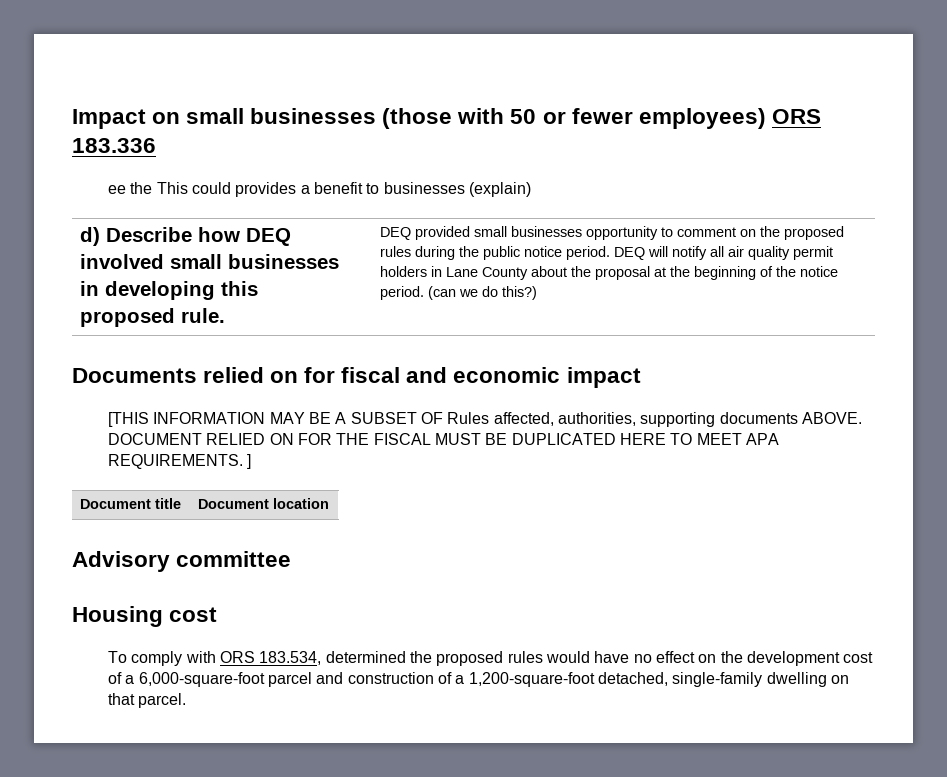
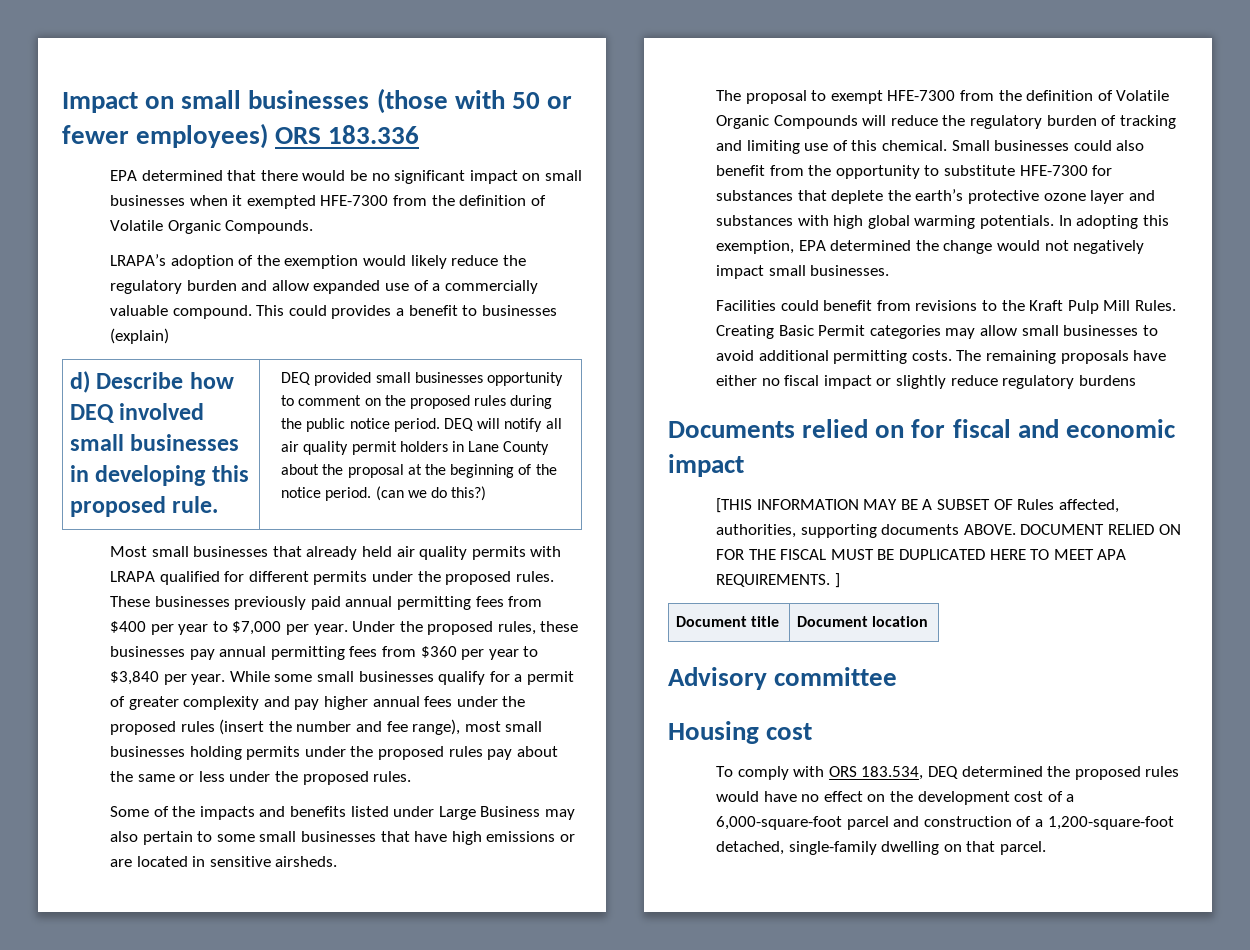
[108,182,153,194] ee the -> [109,170,582,184] [109,195,546,209] [109,220,314,234] [109,254,526,269] [109,280,538,294] [109,305,252,319] EPA determined that there would be no significant impact on small businesses when it exempted HFE-7300 from the definition of Volatile Organic Compounds. // LRAPA’s adoption of the exemption would likely reduce the regulatory burden and allow expanded use of a commercially valuable compound.
(538, 293) none -> [109,546,562,560] [109,571,554,585] [109,596,543,610] [109,621,579,635] [109,646,539,660] [109,671,574,685] [109,696,526,710] [109,719,543,735] [109,746,558,760] [109,771,412,785] [109,806,575,820] [109,831,575,845] [109,856,338,867] [715,90,1170,104] [715,115,1176,129] [715,140,1145,154] [715,165,1113,179] [715,189,1155,204] [715,215,1169,229] [715,240,1145,254] [715,265,890,279] [715,300,1176,314] [715,325,1158,339] [715,350,1167,364] [715,375,1136,389] // Most small businesses that already held air quality permits with LRAPA qualified for different permits under the proposed rules. These businesses previously paid annual permitting fees from $400 per year to $7,000 per year. Under the proposed rules, these businesses pay annual permitting fees from $360 per year to $3,840 per year. While some small businesses qualify for a permit of greater complexity and pay higher annual fees under the proposed rules (insert the number and fee range), most small businesses holding permits under the proposed rules pay about the same or less under the proposed rules. // Some of the impacts and benefits listed under Large Business may also pertain to some small businesses that have high emissions or are located in sensitive airsheds. // The proposal to exempt HFE-7300 from the definition of Volatile Organic Compounds will reduce the regulatory burden of tracking and limiting use of this chemical. Small businesses could also benefit from the opportunity to substitute HFE-7300 for substances that deplete the earth’s protective ozone layer and substances with high global warming potentials. In adopting this exemption, EPA determined the change would not negatively impact small businesses. // Facilities could benefit from revisions to the Kraft Pulp Mill Rules. Creating Basic Permit categories may allow small businesses to avoid additional permitting costs. The remaining proposals have either no fiscal impact or slightly reduce regulatory burdens
(322, 658) none -> [927,766,958,779] DEQ

